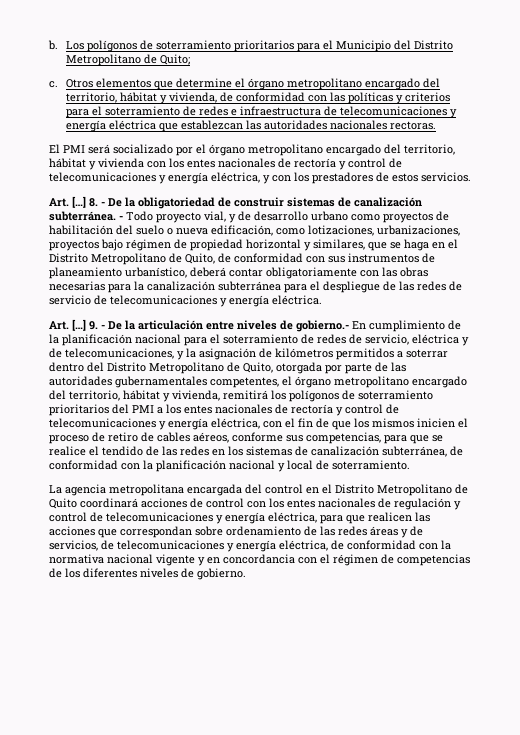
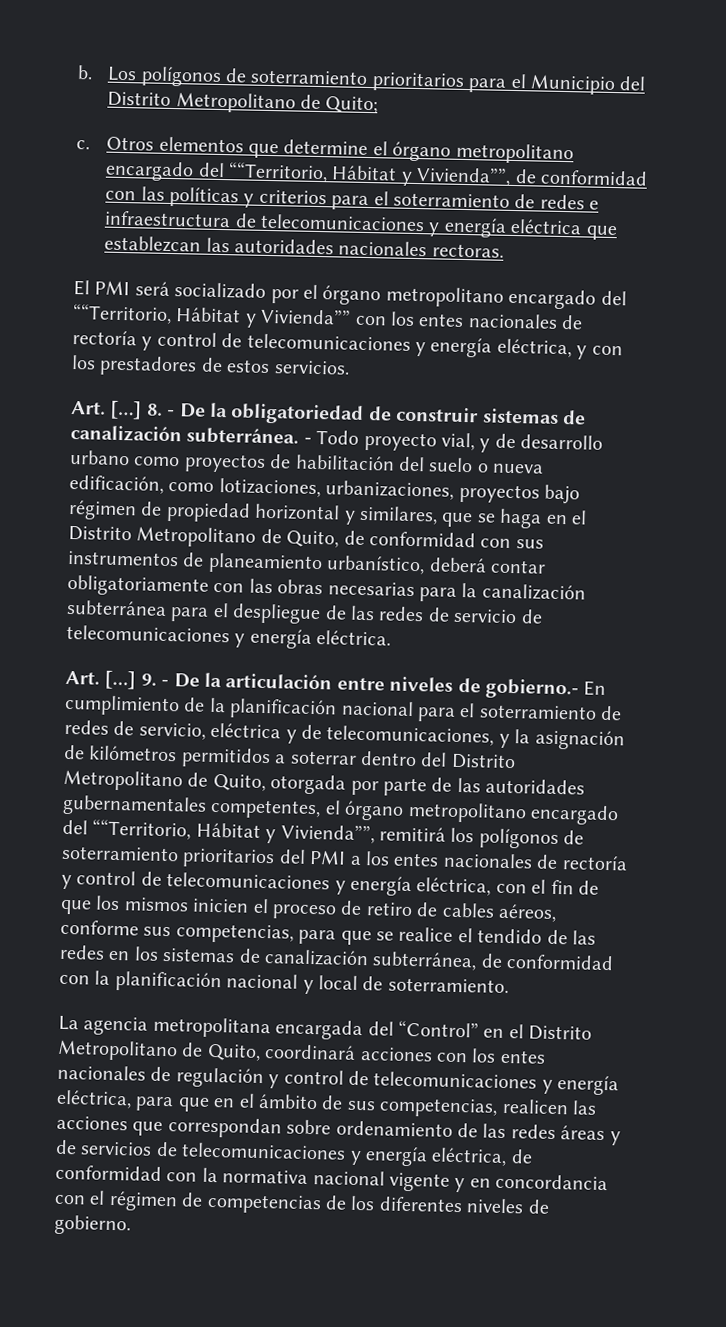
[66,92,218,104] territorio, hábitat y vivienda, -> [228,162,512,186] ““Territorio, Hábitat y Vivienda””,
[404,144,455,155] [49,158,144,170] territorio, hábitat y vivienda -> [72,304,352,328] ““Territorio, Hábitat y Vivienda””
[69,390,220,402] territorio, hábitat y vivienda, -> [92,819,375,844] ““Territorio, Hábitat y Vivienda””,
[265,484,468,496] [49,498,77,509] control en el Distrito Metropolitano de Quito -> [398,1020,593,1041] [57,1039,261,1062] “Control” en el Distrito Metropolitano de Quito,
[190,498,244,508] de control -> (433, 1054) none
(365, 519) none -> [213,1093,499,1118] en el ámbito de sus competencias,
[49,540,98,551] servicios, -> [80,1141,153,1156] servicios

